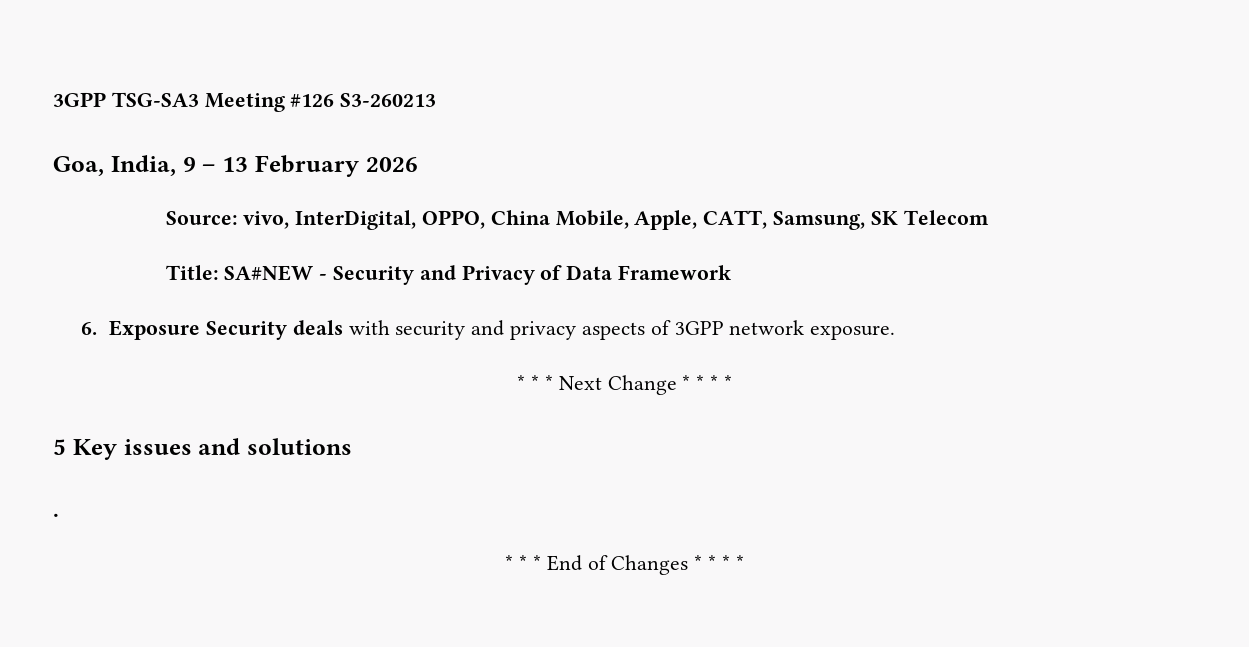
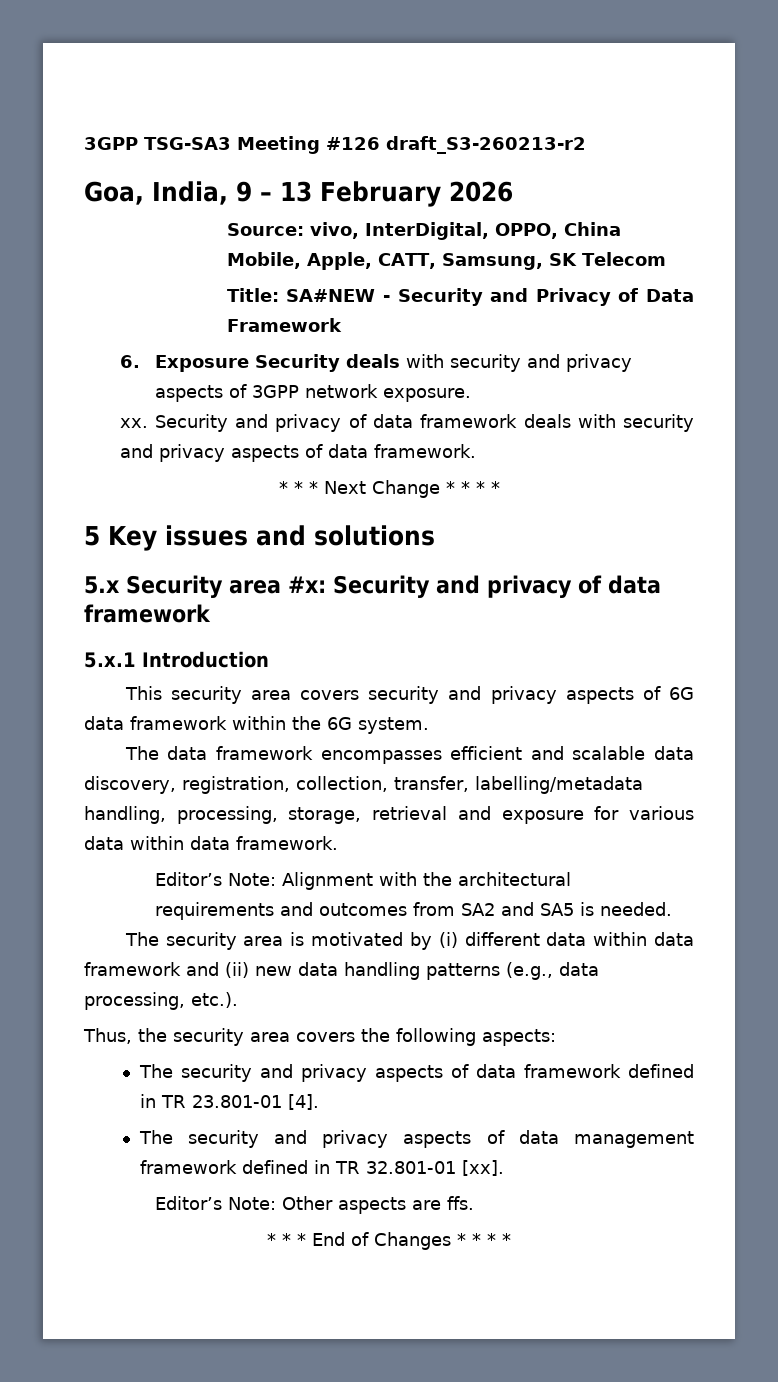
[340,93,437,107] S3-260213 -> [386,136,586,154] draft_S3-260213-r2
(896, 332) none -> [119,414,694,432] [119,444,476,462] // xx. Security and privacy of data framework deals with security and privacy aspects of data framework.
[53,513,59,517] . -> [84,575,661,598] [84,604,211,623] [84,651,269,668] [124,686,695,704] [84,716,429,734] [124,746,694,764] [84,776,643,794] [84,806,694,824] [84,836,338,850] [155,872,572,890] [155,902,673,920] [124,932,694,950] [84,962,599,980] [84,992,238,1010] [83,1028,556,1046] [138,1064,694,1082] [139,1094,319,1110] [138,1130,694,1148] [139,1160,504,1176] [155,1196,475,1214] 5.x Security area #x: Security and privacy of data framework // 5.x.1 Introduction // This security area covers security and privacy aspects of 6G data framework within the 6G system. // The data framework encompasses efficient and scalable data discovery, registration, collection, transfer, labelling/metadata handling, processing, storage, retrieval and exposure for various data within data framework. // Editor’s Note: Alignment with the architectural requirements and outcomes from SA2 and SA5 is needed. // The security area is motivated by (i) different data within data framework and (ii) new data handling patterns (e.g., data processing, etc.). // Thus, the security area covers the following aspects: // The security and privacy aspects of data framework defined in TR 23.801-01 [4]. // The security and privacy aspects of data management framework defined in TR 32.801-01 [xx]. // Editor’s Note: Other aspects are ffs.

